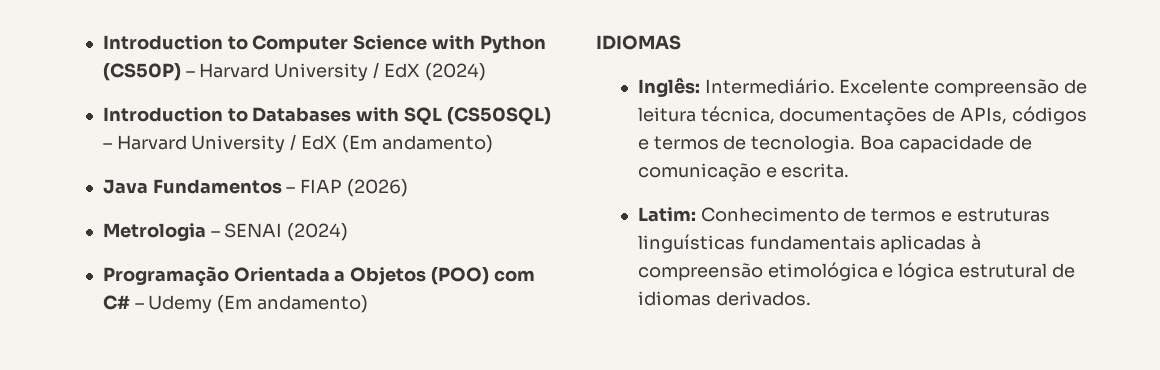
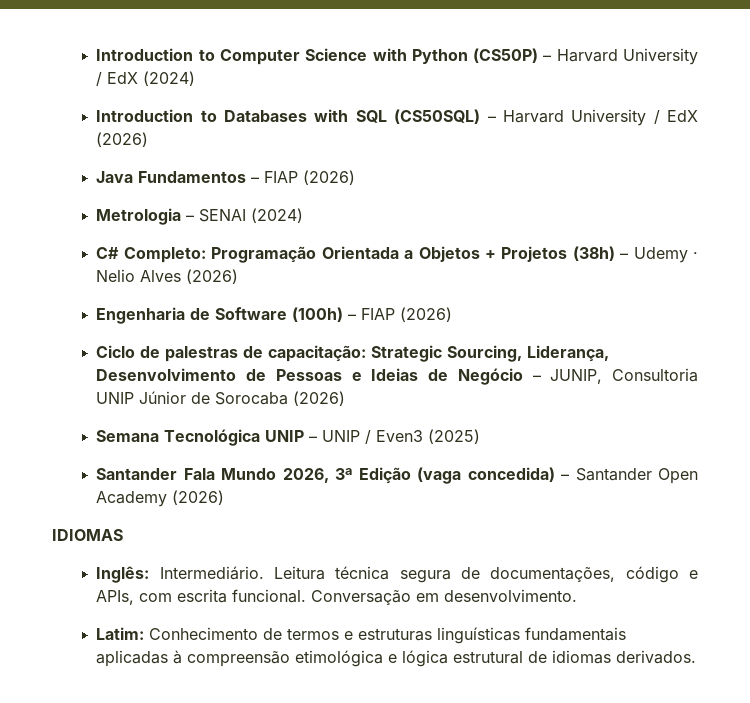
[341,135,493,153] (Em andamento) -> [96,132,149,147] (2026)
(349, 232) none -> [96,247,206,263] C# Completo:
[431,267,535,285] [102,295,369,313] [596,35,681,50] [637,78,1088,97] [637,106,1087,126] [637,135,1032,153] [637,163,850,182] (POO) com C# – Udemy (Em andamento) // IDIOMAS // Inglês: Intermediário. Excelente compreensão de leitura técnica, documentações de APIs, códigos e termos de tecnologia. Boa capacidade de comunicação e escrita. -> [484,246,698,263] [96,269,239,284] [96,307,453,324] [96,345,610,362] [96,368,698,385] [96,391,346,406] [96,429,481,446] [96,467,698,484] [96,490,225,507] [52,529,123,541] [96,566,699,583] [96,589,578,605] + Projetos (38h) – Udemy · Nelio Alves (2026) // Engenharia de Software (100h) – FIAP (2026) // Ciclo de palestras de capacitação: Strategic Sourcing, Liderança, Desenvolvimento de Pessoas e Ideias de Negócio – JUNIP, Consultoria UNIP Júnior de Sorocaba (2026) // Semana Tecnológica UNIP – UNIP / Even3 (2025) // Santander Fala Mundo 2026, 3ª Edição (vaga concedida) – Santander Open Academy (2026) // IDIOMAS // Inglês: Intermediário. Leitura técnica segura de documentações, código e APIs, com escrita funcional. Conversação em desenvolvimento.

